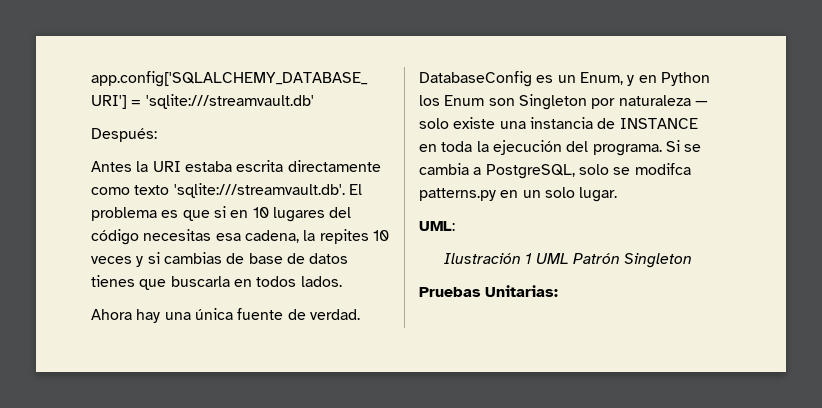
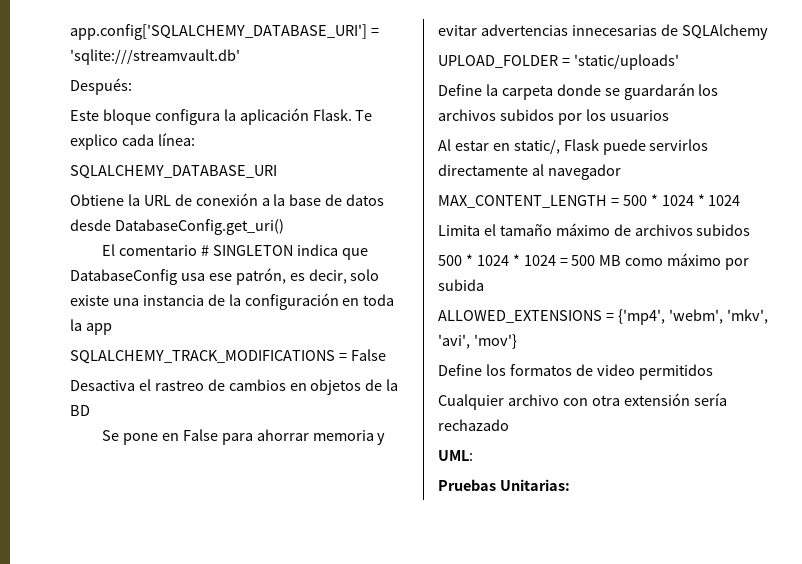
[91,160,381,172] [91,183,362,198] [91,206,352,222] [91,229,389,245] [91,252,349,267] [91,275,342,290] [91,308,360,323] [419,71,710,87] [419,94,708,110] Antes la URI estaba escrita directamente como texto 'sqlite:///streamvault.db'. El problema es que si en 10 lugares del código necesitas esa cadena, la repites 10 veces y si cambias de base de datos tienes que buscarla en todos lados. // Ahora hay una única fuente de verdad. DatabaseConfig es un Enum, y en Python los Enum son Singleton por naturaleza — -> [70,108,373,125] [70,133,195,150] [70,165,277,179] [70,193,385,206] [70,219,284,235] [102,244,368,260] [70,268,347,285] Este bloque configura la aplicación Flask. Te explico cada línea: // SQLALCHEMY_DATABASE_URI // Obtiene la URL de conexión a la base de datos desde DatabaseConfig.get_uri() // El comentario # SINGLETON indica que DatabaseConfig usa ese patrón, es decir,
[619,118,698,129] INSTANCE -> [228,293,339,310] la configuración
[492,140,702,156] [419,163,691,179] [419,187,618,202] [419,221,455,231] [443,253,693,268] ejecución del programa. Si se cambia a PostgreSQL, solo se modifca patterns.py en un solo lugar. // UML: // Ilustración 1 UML Patrón Singleton -> [85,323,112,335] [70,349,386,364] [70,379,399,395] [70,405,90,416] [102,429,386,445] [438,24,768,40] [438,54,679,70] [438,83,719,100] [438,109,669,125] [438,139,709,155] [438,164,621,180] [438,194,741,208] [438,223,751,236] [438,253,750,270] [438,279,484,291] [438,309,768,325] [438,334,517,349] [438,364,713,380] [438,393,727,410] [438,419,509,431] [438,450,473,461] app // SQLALCHEMY_TRACK_MODIFICATIONS = False // Desactiva el rastreo de cambios en objetos de la BD // Se pone en False para ahorrar memoria y evitar advertencias innecesarias de SQLAlchemy // UPLOAD_FOLDER = 'static/uploads' // Define la carpeta donde se guardarán los archivos subidos por los usuarios // Al estar en static/, Flask puede servirlos directamente al navegador // MAX_CONTENT_LENGTH = 500 * 1024 * 1024 // Limita el tamaño máximo de archivos subidos // 500 * 1024 * 1024 = 500 MB como máximo por subida // ALLOWED_EXTENSIONS = {'mp4', 'webm', 'mkv', 'avi', 'mov'} // Define los formatos de video permitidos // Cualquier archivo con otra extensión sería rechazado // UML:

